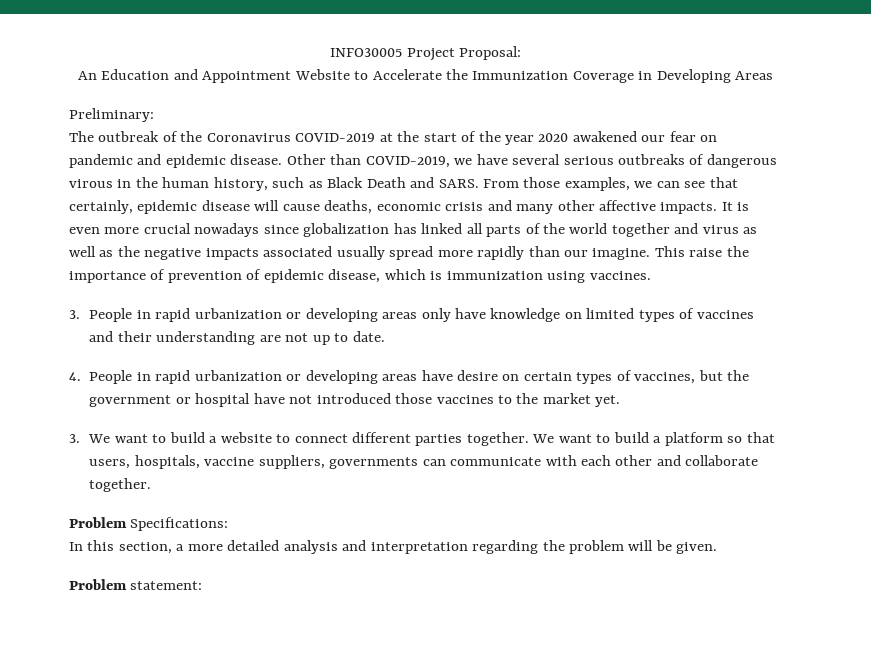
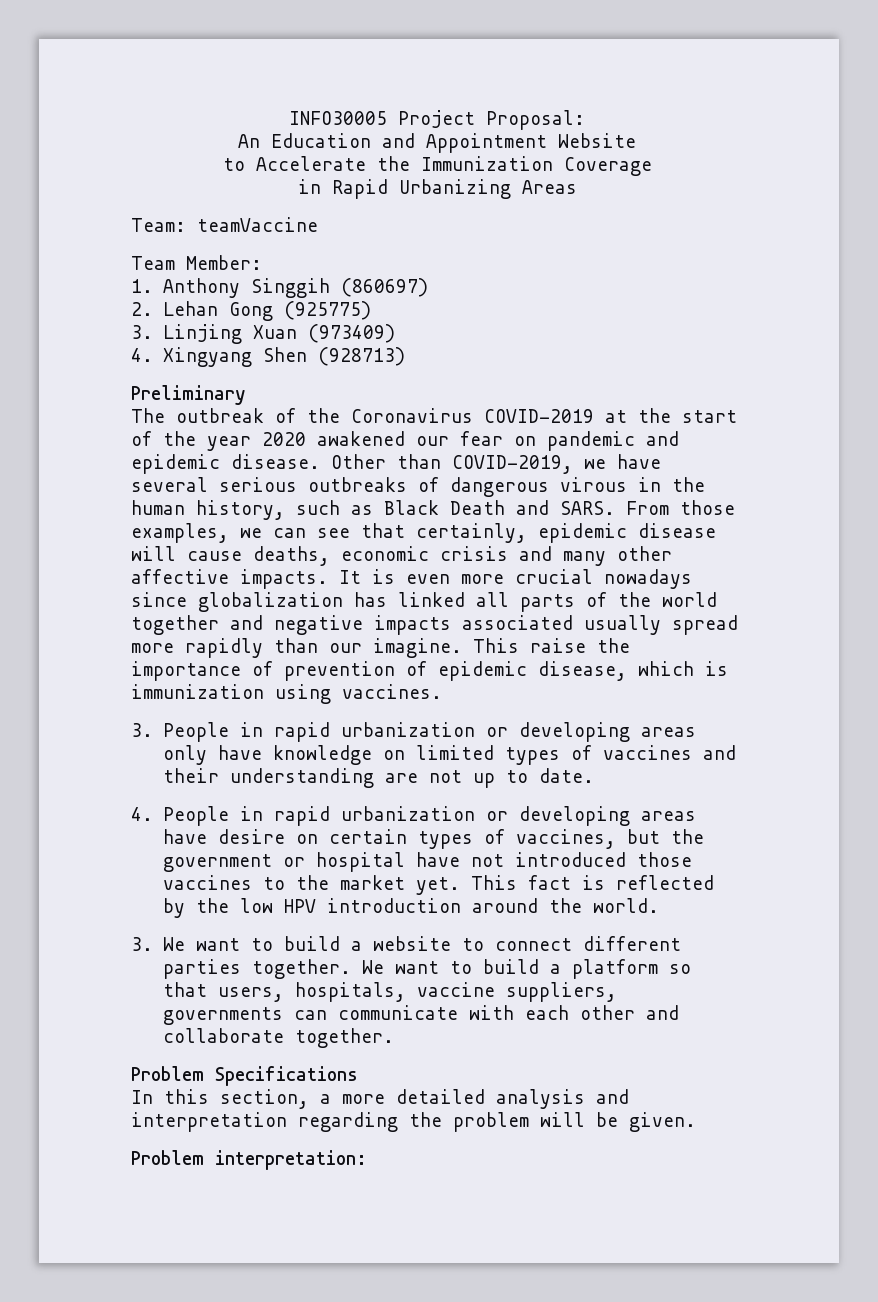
(350, 74) none -> (636, 140) //
[638,69,774,83] [69,108,154,122] in Developing Areas // Preliminary: -> [297,179,577,199] [131,217,318,232] [131,255,262,270] [131,278,428,298] [131,301,371,321] [131,324,395,344] [131,347,405,367] [131,385,246,405] // in Rapid Urbanizing Areas // Team: teamVaccine // Team Member: // 1. Anthony Singgih (860697) // 2. Lehan Gong (925775) // 3. Linjing Xuan (973409) // 4. Xingyang Shen (928713) // Preliminary
[702,225,758,234] [69,246,140,257] virus as well as the -> (263, 622) none
(621, 401) none -> [470,875,714,890] [162,898,659,918] This fact is reflected by the low HPV introduction around the world.
[130,517,229,531] Specifications: -> [215,1066,358,1086] Specifications
[130,581,203,590] statement: -> [215,1150,367,1170] interpretation:

